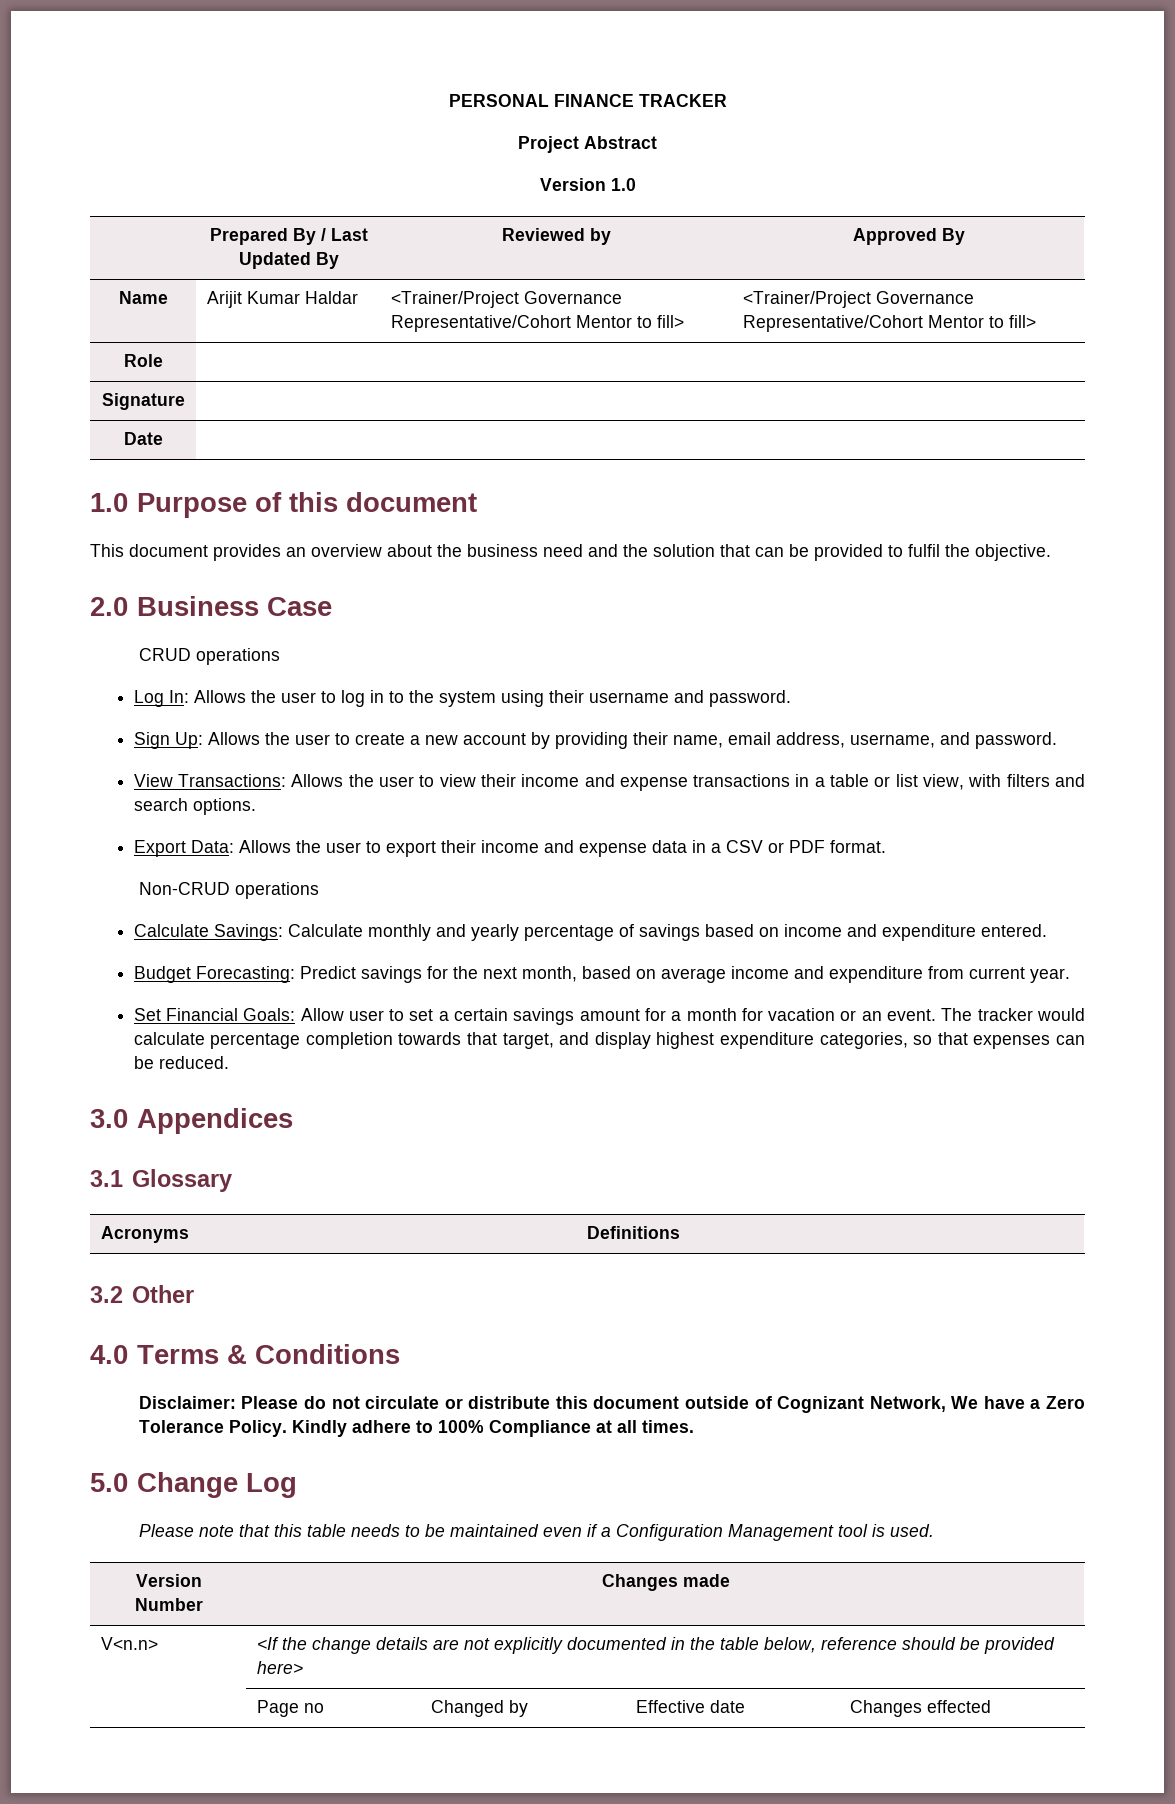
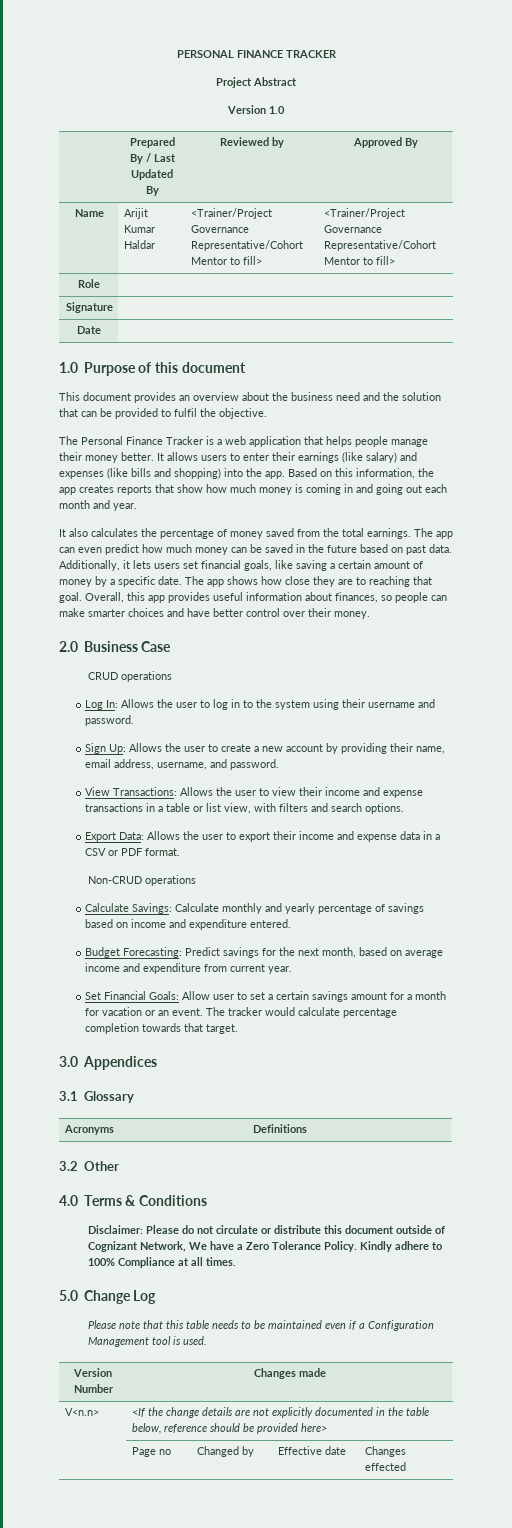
(1051, 552) none -> [59,436,428,447] [59,452,417,463] [59,468,434,479] [59,484,447,495] [59,500,137,511] [59,528,453,539] [59,544,452,555] [59,560,423,571] [59,576,432,587] [59,592,447,603] [59,608,370,619] // The Personal Finance Tracker is a web application that helps people manage their money better. It allows users to enter their earnings (like salary) and expenses (like bills and shopping) into the app. Based on this information, the app creates reports that show how much money is coming in and going out each month and year. // It also calculates the percentage of money saved from the total earnings. The app can even predict how much money can be saved in the future based on past data. Additionally, it lets users set financial goals, like saving a certain amount of money by a specific date. The app shows how close they are to reaching that goal. Overall, this app provides useful information about finances, so people can make smarter choices and have better control over their money.
[502,1032,1085,1049] [133,1056,229,1069] target, and display highest expenditure categories, so that expenses can be reduced. -> [206,1024,239,1034] target.

